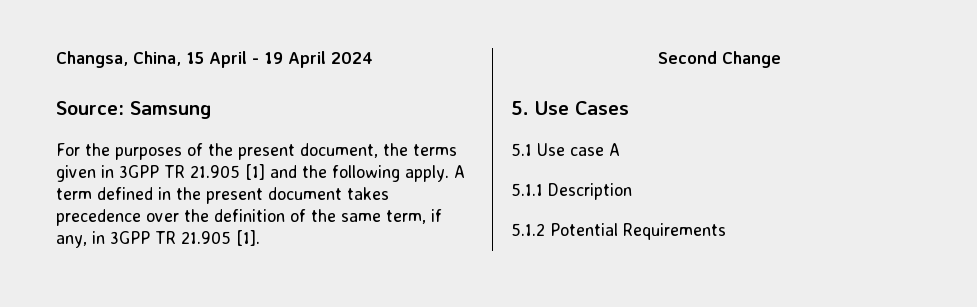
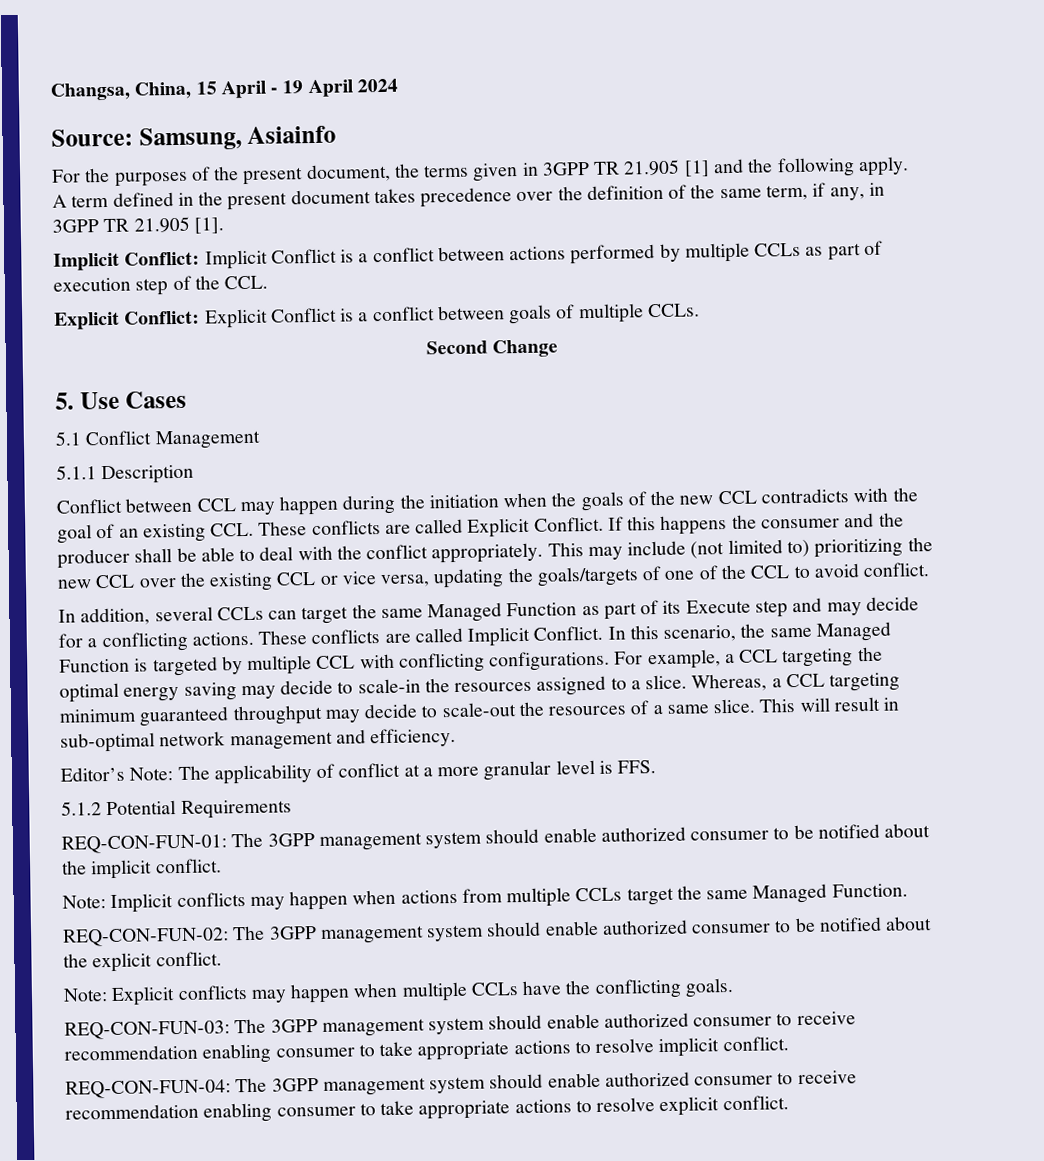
[130,101,211,119] Samsung -> [138,125,337,151] Samsung, Asiainfo
(260, 238) none -> [53,240,883,271] [53,275,269,296] [54,303,700,330] // Implicit Conflict: Implicit Conflict is a conflict between actions performed by multiple CCLs as part of execution step of the CCL. // Explicit Conflict: Explicit Conflict is a conflict between goals of multiple CCLs.
[537,143,620,156] Use case A -> [85,429,261,450] Conflict Management
[511,223,726,240] 5.1.2 Potential Requirements -> [56,487,918,516] [57,512,904,544] [57,537,933,569] [57,562,930,592] [58,596,919,626] [58,621,891,653] [59,646,883,677] [59,672,901,703] [59,696,900,727] [60,727,457,753] [60,759,657,785] [61,799,292,819] [61,823,931,854] [62,858,222,880] [62,883,908,913] [63,916,933,947] [63,951,222,973] [63,977,734,1006] [64,1011,856,1040] [64,1036,789,1064] [65,1070,857,1099] [65,1095,789,1123] Conflict between CCL may happen during the initiation when the goals of the new CCL contradicts with the goal of an existing CCL. These conflicts are called Explicit Conflict. If this happens the consumer and the producer shall be able to deal with the conflict appropriately. This may include (not limited to) prioritizing the new CCL over the existing CCL or vice versa, updating the goals/targets of one of the CCL to avoid conflict. // In addition, several CCLs can target the same Managed Function as part of its Execute step and may decide for a conflicting actions. These conflicts are called Implicit Conflict. In this scenario, the same Managed Function is targeted by multiple CCL with conflicting configurations. For example, a CCL targeting the optimal energy saving may decide to scale-in the resources assigned to a slice. Whereas, a CCL targeting minimum guaranteed throughput may decide to scale-out the resources of a same slice. This will result in sub-optimal network management and efficiency. // Editor’s Note: The applicability of conflict at a more granular level is FFS. // 5.1.2 Potential Requirements // REQ-CON-FUN-01: The 3GPP management system should enable authorized consumer to be notified about the implicit conflict. // Note: Implicit conflicts may happen when actions from multiple CCLs target the same Managed Function. // REQ-CON-FUN-02: The 3GPP management system should enable authorized consumer to be notified about the explicit conflict. // Note: Explicit conflicts may happen when multiple CCLs have the conflicting goals. // REQ-CON-FUN-03: The 3GPP management system should enable authorized consumer to receive recommendation enabling consumer to take appropriate actions to resolve implicit conflict. // REQ-CON-FUN-04: The 3GPP management system should enable authorized consumer to receive recommendation enabling consumer to take appropriate actions to resolve explicit conflict.

